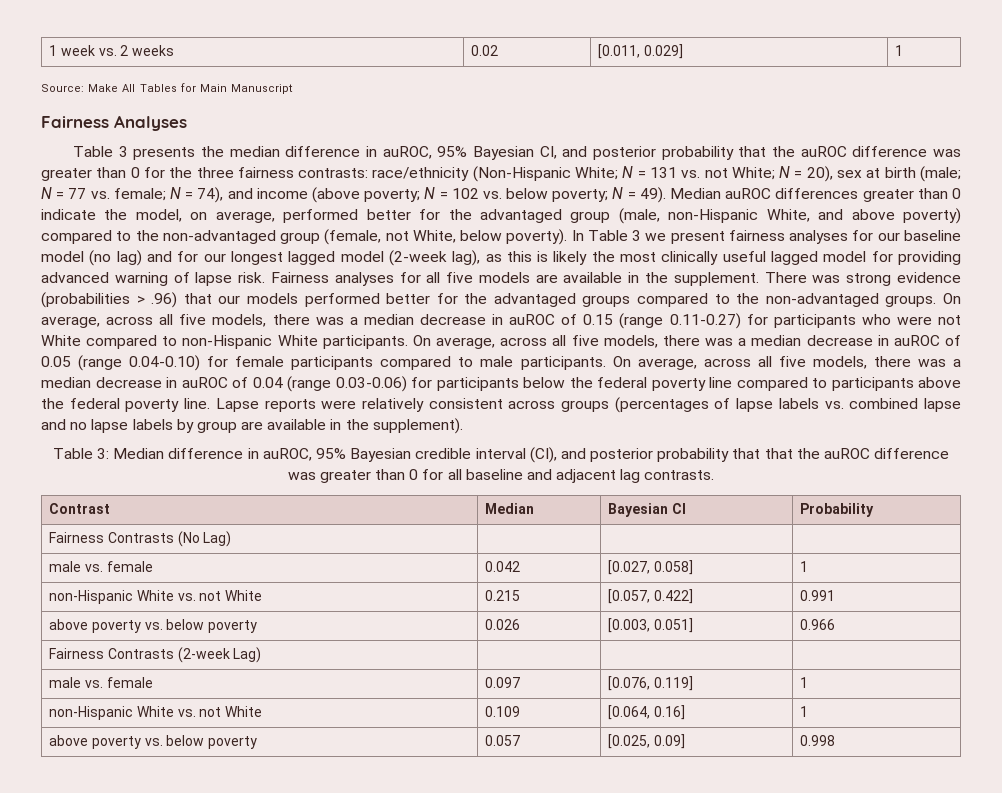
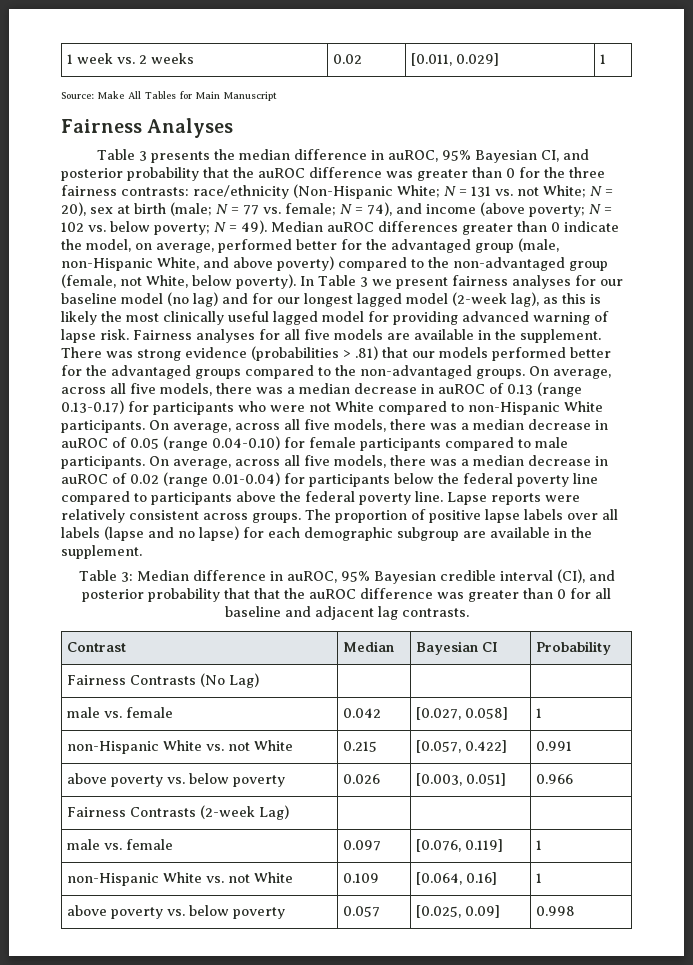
[151,292,178,308] .96) -> [355,346,378,360] .81)
[583,313,741,329] 0.15 (range 0.11-0.27) -> [507,382,582,397] [61,400,124,414] 0.13 (range 0.13-0.17)
[252,376,407,392] 0.04 (range 0.03-0.06) -> [130,472,280,487] 0.02 (range 0.01-0.04)
[561,397,962,413] [41,418,463,434] groups (percentages of lapse labels vs. combined lapse and no lapse labels by group are available in the supplement). -> [252,509,618,523] [61,526,592,541] [61,545,142,559] groups. The proportion of positive lapse labels over all labels (lapse and no lapse) for each demographic subgroup are available in the supplement.

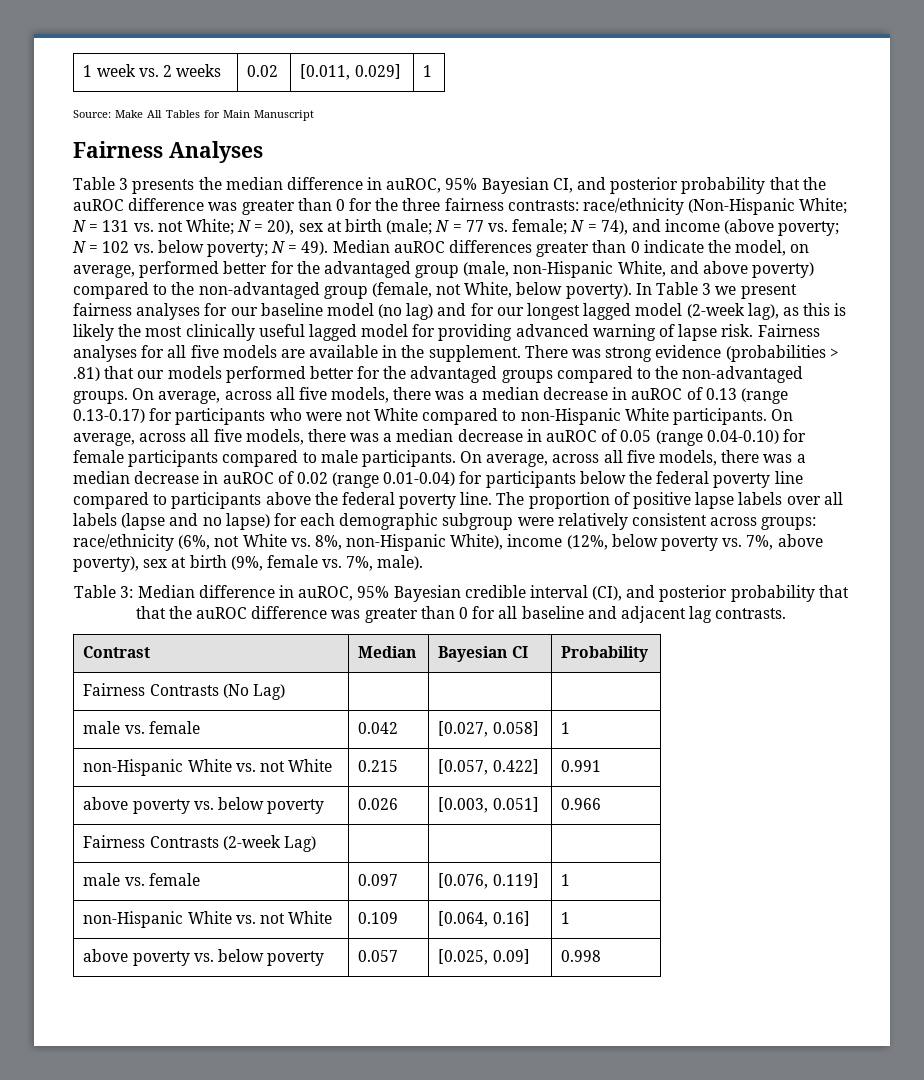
[447,492,580,505] [61,509,301,523] Lapse reports were relatively consistent across groups. -> (493, 498) none
[463,527,592,538] [61,545,142,559] are available in the supplement. -> [517,513,817,530] [73,534,823,551] [73,555,424,572] were relatively consistent across groups: race/ethnicity (6%, not White vs. 8%, non-Hispanic White), income (12%, below poverty vs. 7%, above poverty), sex at birth (9%, female vs. 7%, male).

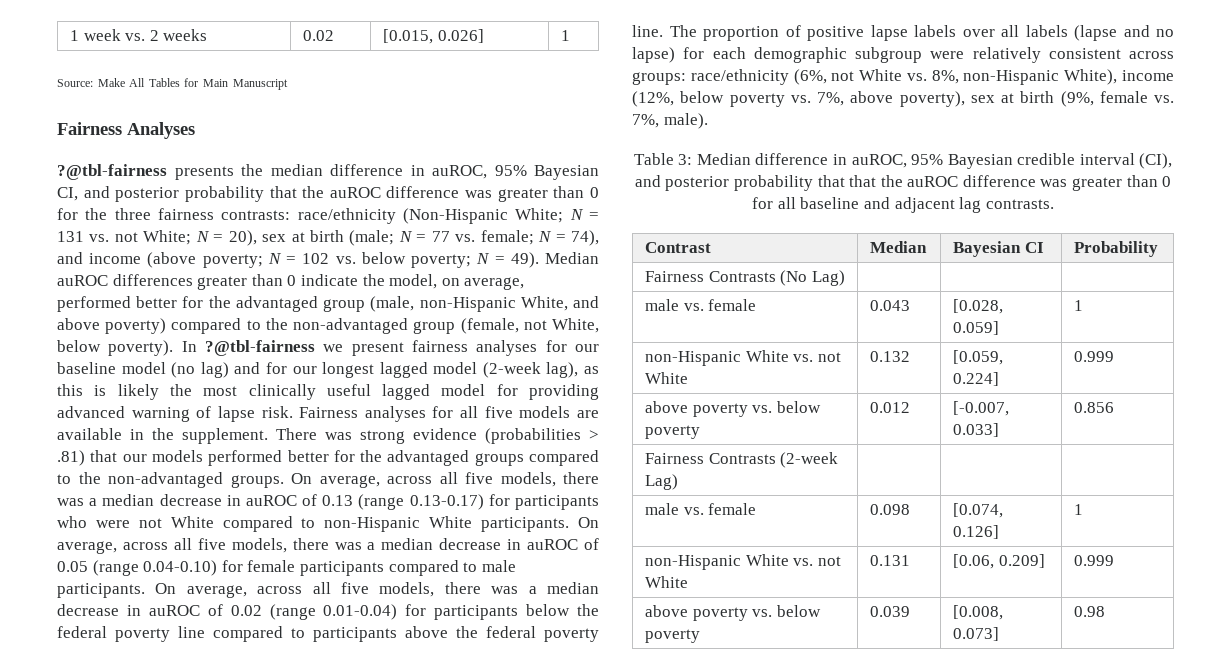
[300,64,401,80] [0.011, 0.029] -> [383,29,484,44] [0.015, 0.026]
[73,177,129,190] Table 3 -> [57,164,167,180] ?@tbl-fairness
[656,282,712,295] Table 3 -> [205,340,315,356] ?@tbl-fairness
[358,722,399,734] [438,721,539,737] [561,722,571,734] [83,759,333,776] [358,760,399,772] [438,759,539,775] [561,760,602,772] [83,797,325,814] [358,798,399,810] [438,797,539,813] [561,798,602,810] 0.042 | [0.027, 0.058] | 1 // non-Hispanic White vs. not White | 0.215 | [0.057, 0.422] | 0.991 // above poverty vs. below poverty | 0.026 | [0.003, 0.051] | 0.966 -> [870,300,911,311] [953,299,1004,314] [953,321,1000,335] [1074,300,1084,311] [645,350,841,366] [645,372,689,384] [870,351,911,362] [953,350,1004,365] [953,372,1000,386] [1074,351,1115,362] [645,401,821,417] [645,425,701,439] [870,402,911,413] [953,401,1010,416] [953,423,1000,437] [1074,402,1115,413] 0.043 | [0.028, 0.059] | 1 // non-Hispanic White vs. not White | 0.132 | [0.059, 0.224] | 0.999 // above poverty vs. below poverty | 0.012 | [-0.007, 0.033] | 0.856
[358,874,399,886] [438,873,539,889] [561,874,571,886] [83,911,333,928] [358,912,399,924] [438,911,530,927] [561,912,571,924] [83,949,325,966] [358,950,399,962] [438,949,530,965] [561,950,602,962] 0.097 | [0.076, 0.119] | 1 // non-Hispanic White vs. not White | 0.109 | [0.064, 0.16] | 1 // above poverty vs. below poverty | 0.057 | [0.025, 0.09] | 0.998 -> [870,504,911,515] [953,503,1004,518] [953,525,1000,539] [1074,504,1084,515] [645,554,841,570] [645,576,689,588] [870,555,911,566] [953,554,1045,569] [1074,555,1115,566] [645,605,821,621] [645,629,701,643] [870,606,911,617] [953,605,1004,620] [953,627,1000,641] [1074,606,1106,617] 0.098 | [0.074, 0.126] | 1 // non-Hispanic White vs. not White | 0.131 | [0.06, 0.209] | 0.999 // above poverty vs. below poverty | 0.039 | [0.008, 0.073] | 0.98

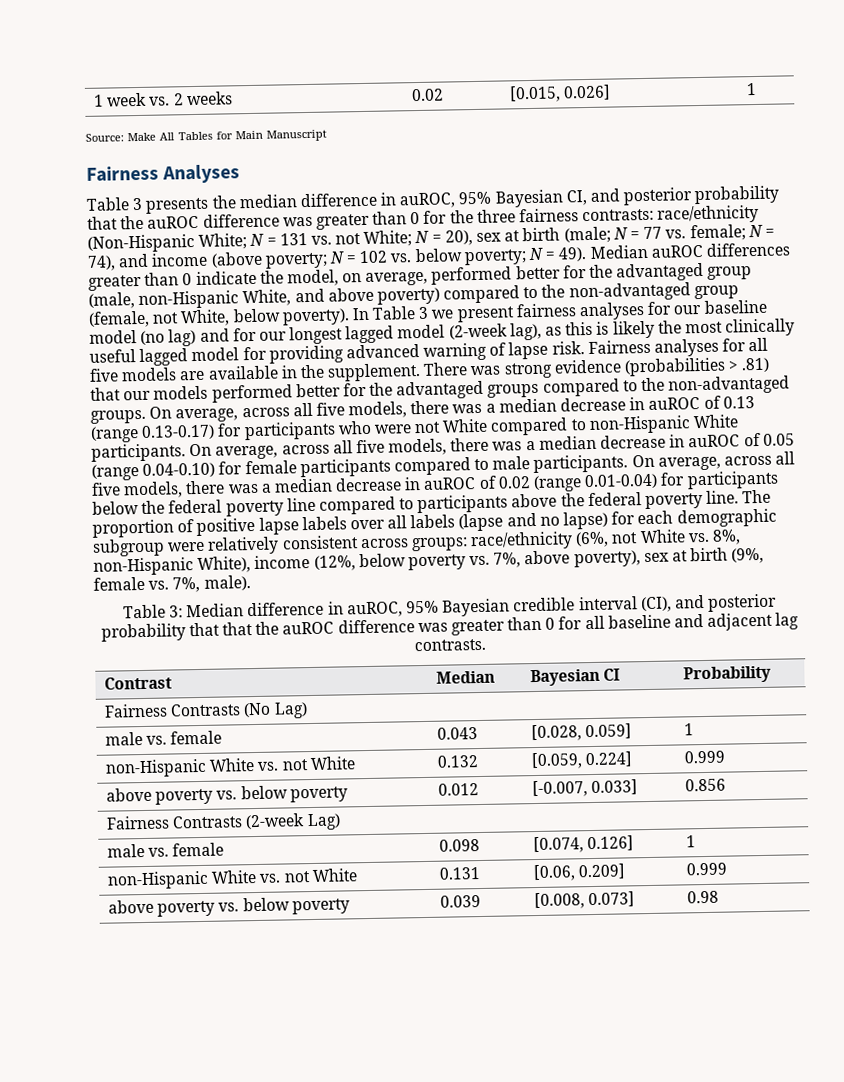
[57,164,167,180] ?@tbl-fairness -> [86,197,144,211] Table 3
[205,340,315,356] ?@tbl-fairness -> [372,306,430,320] Table 3

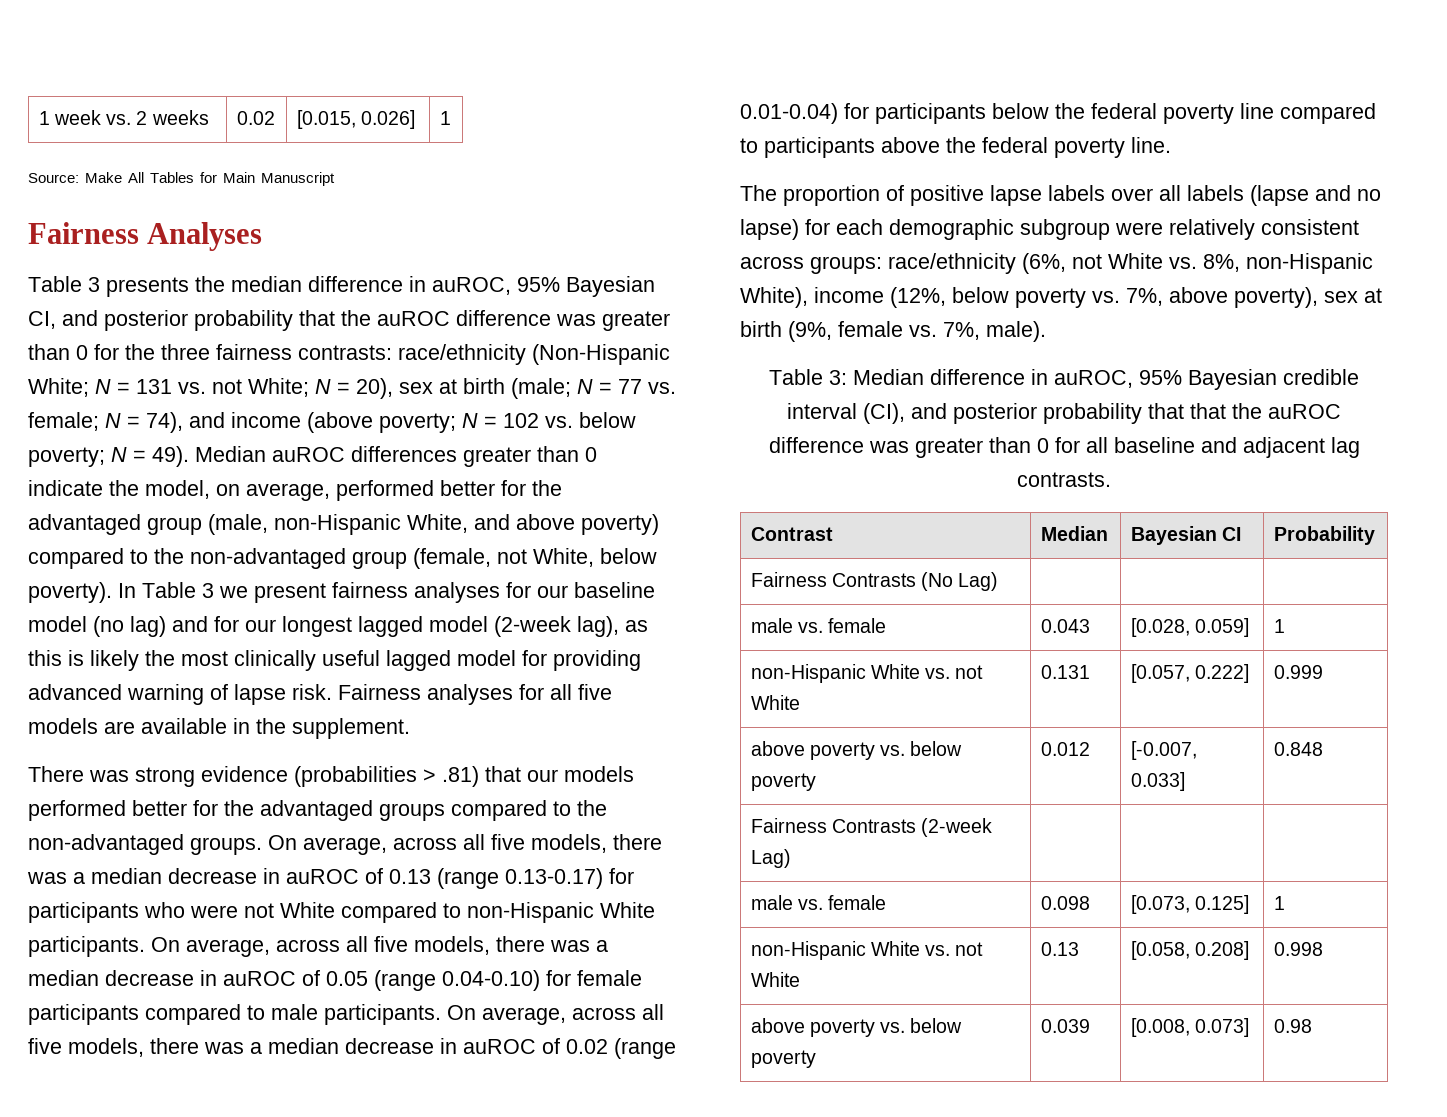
(422, 372) none -> (410, 728) //
(740, 497) none -> (1171, 145) //
[437,755,480,768] [531,751,634,770] 0.132 | [0.059, 0.224] -> [1040,665,1090,679] [1130,664,1249,683] 0.131 | [0.057, 0.222]
[685,778,727,792] 0.856 -> [1273,742,1323,756] 0.848
[533,835,635,854] [686,835,697,848] [107,868,358,890] [439,867,482,880] [533,863,627,882] [686,862,728,876] [0.074, 0.126] | 1 // non-Hispanic White vs. not White | 0.131 | [0.06, 0.209] | 0.999 -> [1130,895,1249,914] [1273,896,1285,910] [750,941,984,960] [750,972,800,987] [1040,942,1079,956] [1130,941,1249,960] [1273,942,1323,956] [0.073, 0.125] | 1 // non-Hispanic White vs. not White | 0.13 | [0.058, 0.208] | 0.998

